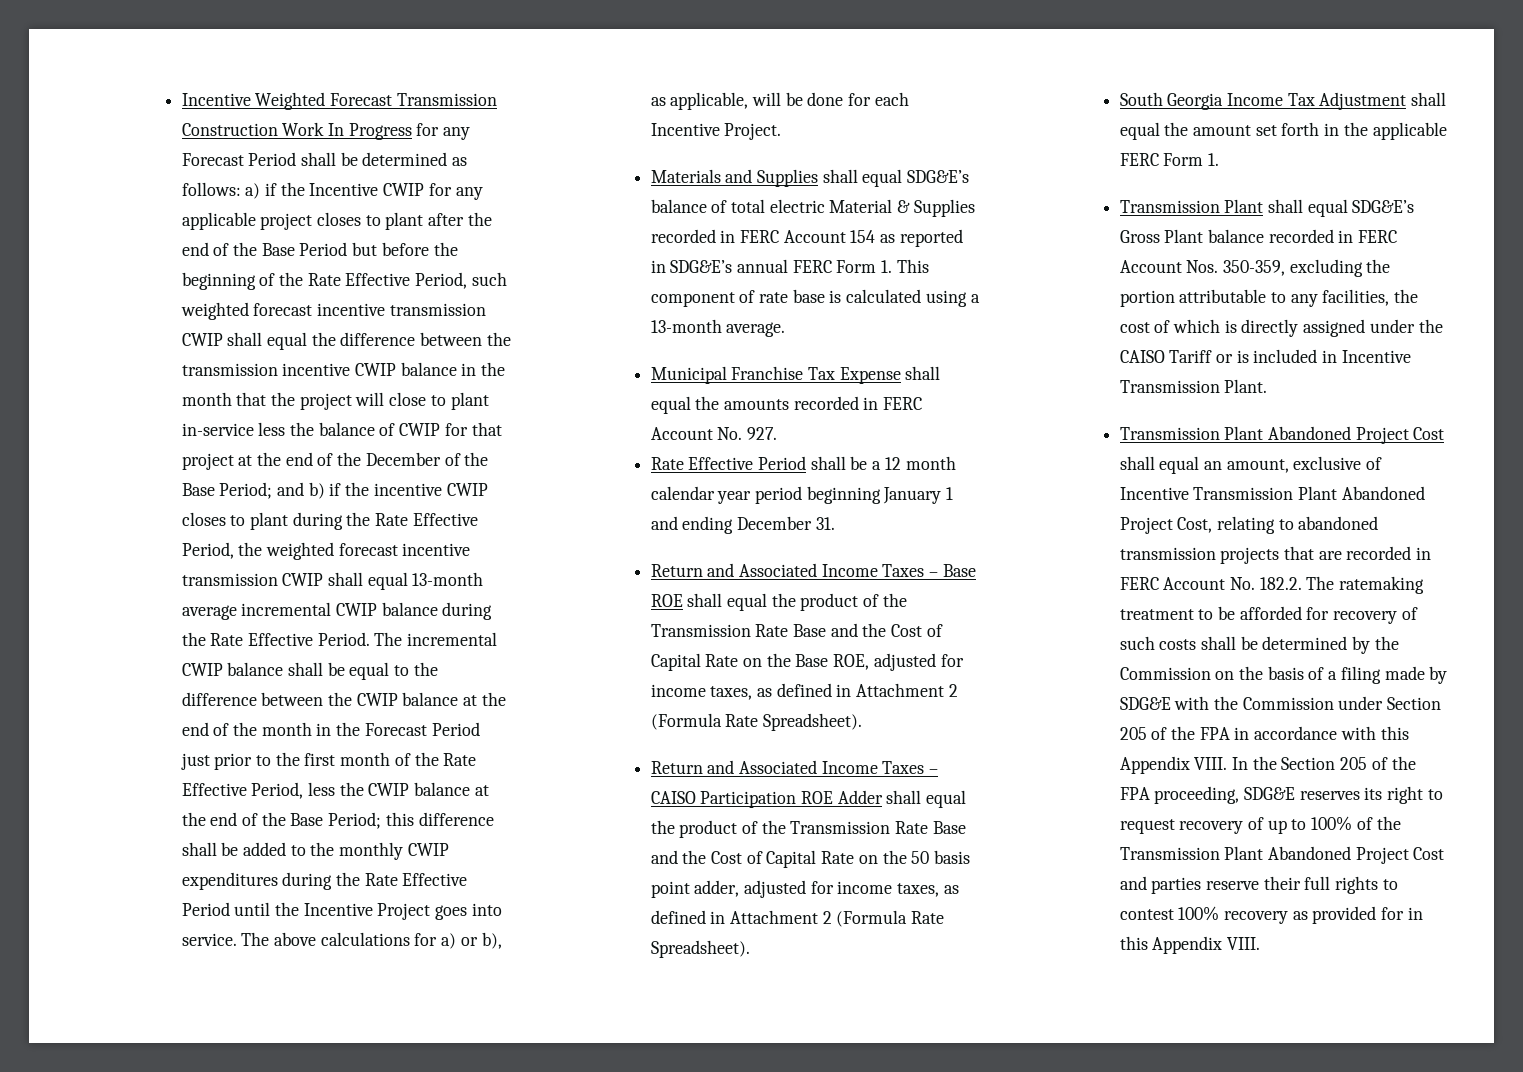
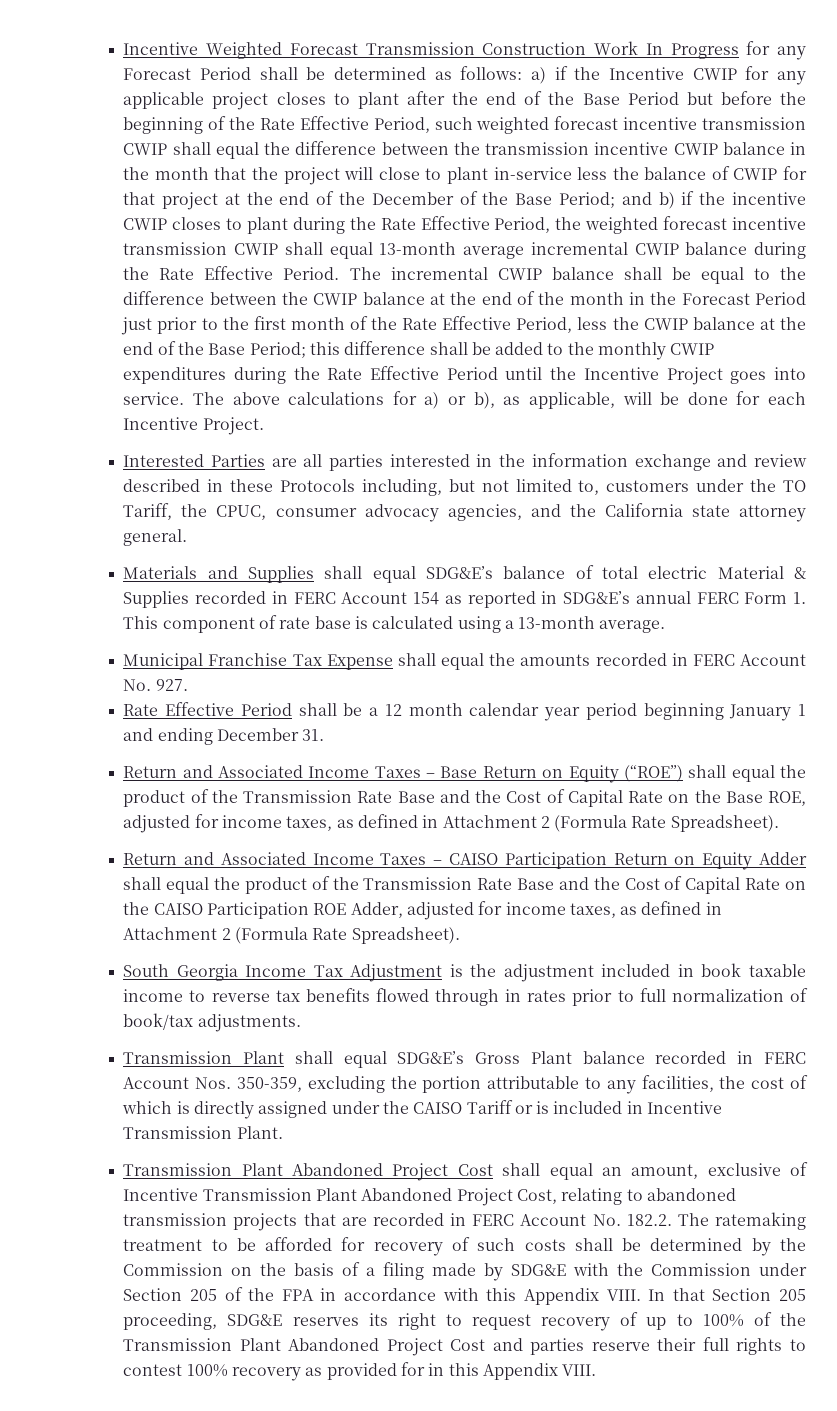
(782, 131) none -> [123,453,808,471] [123,479,806,496] [123,503,806,522] [123,529,188,546] // Interested Parties are all parties interested in the information exchange and review described in these Protocols including, but not limited to, customers under the TO Tariff, the CPUC, consumer advocacy agencies, and the California state attorney general.
[650,594,683,607] ROE -> [482,765,683,783] Return on Equity (“ROE”)
[800,791,833,804] ROE -> [613,852,753,870] Return on Equity
[911,850,971,864] [650,880,740,898] 50 basis point adder, -> [153,902,403,919] CAISO Participation ROE Adder,
[1411,92,1447,106] [1119,122,1447,140] [1119,153,1219,166] shall equal the amount set forth in the applicable FERC Form 1. -> [449,963,806,982] [123,988,808,1006] [123,1013,301,1032] is the adjustment included in book taxable income to reverse tax benefits flowed through in rates prior to full normalization of book/tax adjustments.
[1252,756,1416,770] [1119,787,1150,800] the Section 205 of the FPA -> [672,1288,807,1301] that Section 205

